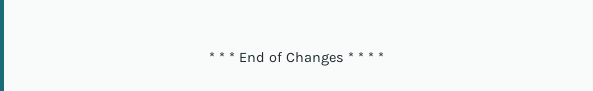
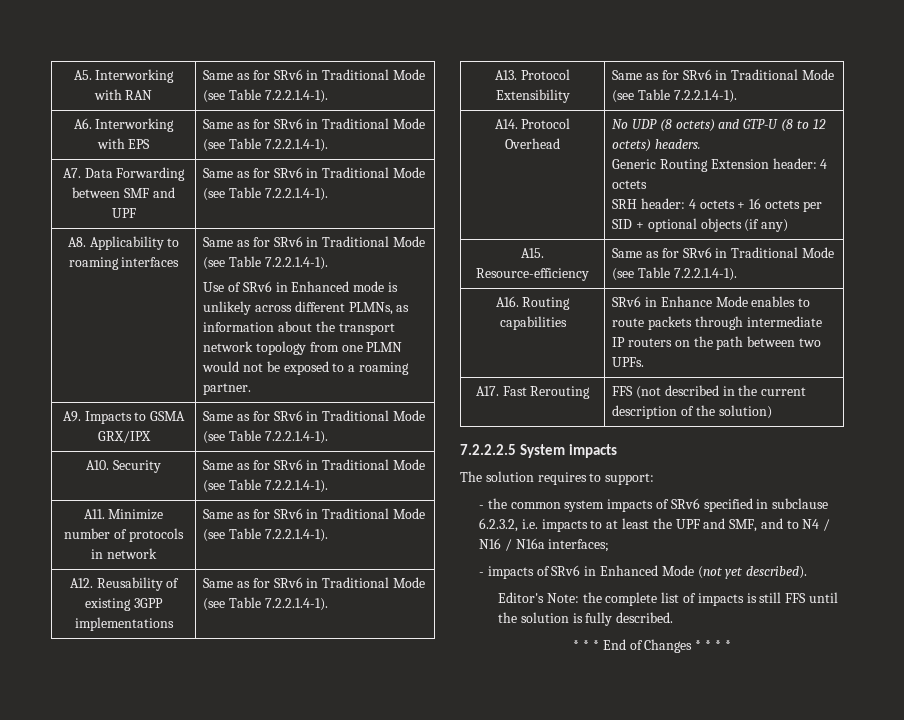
(209, 57) none -> [73,69,175,83] [93,89,153,100] [203,69,425,80] [203,89,328,103] [73,118,175,132] [96,138,151,149] [203,118,425,129] [203,138,328,152] [62,167,186,181] [72,187,175,198] [111,208,136,218] [203,167,425,178] [203,187,328,201] [67,236,180,250] [68,257,180,270] [203,236,425,247] [203,256,328,270] [203,281,398,292] [203,301,410,315] [203,321,395,335] [203,341,403,355] [202,361,409,375] [203,383,252,395] [62,411,186,424] [97,431,151,443] [203,410,425,421] [203,430,328,444] [86,460,161,473] [203,459,425,470] [203,479,328,493] [83,509,164,520] [64,528,184,542] [91,548,157,559] [203,508,425,519] [203,528,328,542] [69,577,180,591] [85,598,163,611] [74,617,174,631] [203,577,425,588] [203,597,328,611] [495,69,570,80] [495,89,570,103] [612,69,834,80] [612,89,737,103] [494,118,571,129] [505,138,560,149] [612,119,826,132] [612,139,702,152] [612,158,828,172] [612,180,648,189] [612,198,822,212] [612,218,789,232] [521,248,544,258] [476,268,589,281] [612,247,834,258] [612,267,737,281] [495,296,571,310] [499,316,567,330] [612,296,811,307] [612,316,822,330] [612,336,821,350] [612,357,645,367] [475,386,591,399] [612,385,807,399] [612,405,772,419] [460,444,617,458] [460,471,655,485] [479,498,829,512] [479,518,831,532] [479,538,610,552] [479,565,808,579] [498,592,838,606] [498,612,674,626] A5. Interworking with RAN | Same as for SRv6 in Traditional Mode (see Table 7.2.2.1.4-1). // A6. Interworking with EPS | Same as for SRv6 in Traditional Mode (see Table 7.2.2.1.4-1). // A7. Data Forwarding between SMF and UPF | Same as for SRv6 in Traditional Mode (see Table 7.2.2.1.4-1). // A8. Applicability to roaming interfaces | Same as for SRv6 in Traditional Mode (see Table 7.2.2.1.4-1). // Use of SRv6 in Enhanced mode is unlikely across different PLMNs, as information about the transport network topology from one PLMN would not be exposed to a roaming partner. // A9. Impacts to GSMA GRX/IPX | Same as for SRv6 in Traditional Mode (see Table 7.2.2.1.4-1). // A10. Security | Same as for SRv6 in Traditional Mode (see Table 7.2.2.1.4-1). // A11. Minimize number of protocols in network | Same as for SRv6 in Traditional Mode (see Table 7.2.2.1.4-1). // A12. Reusability of existing 3GPP implementations | Same as for SRv6 in Traditional Mode (see Table 7.2.2.1.4-1). // A13. Protocol Extensibility | Same as for SRv6 in Traditional Mode (see Table 7.2.2.1.4-1). // A14. Protocol Overhead | No UDP (8 octets) and GTP-U (8 to 12 octets) headers. // Generic Routing Extension header: 4 octets // SRH header: 4 octets + 16 octets per SID + optional objects (if any) // A15. Resource-efficiency | Same as for SRv6 in Traditional Mode (see Table 7.2.2.1.4-1). // A16. Routing capabilities | SRv6 in Enhance Mode enables to route packets through intermediate IP routers on the path between two UPFs. // A17. Fast Rerouting | FFS (not described in the current description of the solution) // 7.2.2.2.5 System impacts // The solution requires to support: // - the common system impacts of SRv6 specified in subclause 6.2.3.2, i.e. impacts to at least the UPF and SMF, and to N4 / N16 / N16a interfaces; // - impacts of SRv6 in Enhanced Mode (not yet described). // Editor's Note: the complete list of impacts is still FFS until the solution is fully described. //

